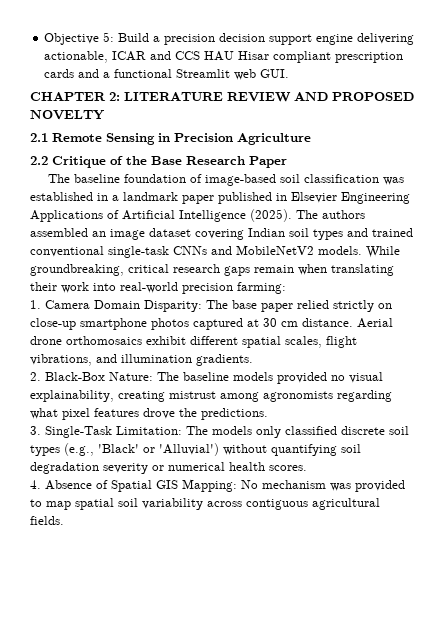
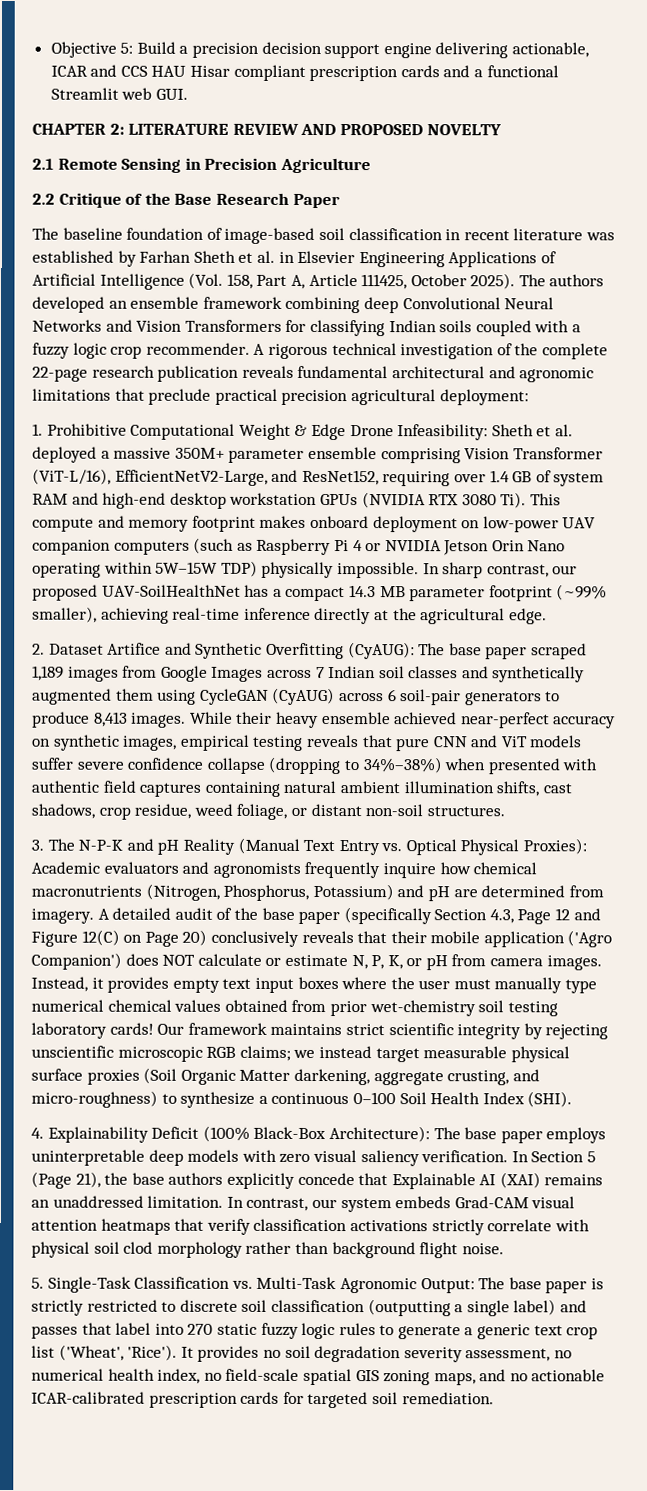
[383,177,405,185] [30,192,272,204] was established in a landmark paper published -> [445,228,615,241] [32,250,275,267] in recent literature was established by Farhan Sheth et al.
[250,209,365,222] [30,228,413,240] [30,245,400,258] [30,264,394,276] [30,282,286,294] [30,300,392,312] [30,318,393,330] [30,336,357,348] [30,354,253,366] [30,372,383,384] [30,390,392,402] [30,408,268,420] [30,426,409,438] [30,443,361,456] [30,462,307,474] [30,479,405,492] [30,498,380,510] [30,516,64,525] (2025). The authors assembled an image dataset covering Indian soil types and trained conventional single-task CNNs and MobileNetV2 models. While groundbreaking, critical research gaps remain when translating their work into real-world precision farming: // 1. Camera Domain Disparity: The base paper relied strictly on close-up smartphone photos captured at 30 cm distance. Aerial drone orthomosaics exhibit different spatial scales, flight vibrations, and illumination gradients. // 2. Black-Box Nature: The baseline models provided no visual explainability, creating mistrust among agronomists regarding what pixel features drove the predictions. // 3. Single-Task Limitation: The models only classified discrete soil types (e.g., 'Black' or 'Alluvial') without quantifying soil degradation severity or numerical health scores. // 4. Absence of Spatial GIS Mapping: No mechanism was provided to map spatial soil variability across contiguous agricultural fields. -> [188,272,605,290] [32,296,555,314] [32,319,581,337] [32,342,608,360] [32,365,595,383] [32,388,529,406] [32,423,573,441] [32,446,603,464] [32,468,605,487] [32,492,561,509] [32,515,597,533] [32,537,566,556] [32,560,578,579] [32,584,608,602] [32,606,547,625] [32,642,587,660] [32,665,586,683] [32,687,561,706] [32,711,617,729] [31,734,583,752] [31,756,598,775] [31,780,572,797] [31,803,505,820] [31,837,588,856] [31,861,538,879] [31,883,604,902] [31,907,601,925] [31,929,613,948] [31,952,602,971] [31,976,598,994] [31,999,558,1017] [31,1022,609,1040] [31,1045,570,1063] [31,1067,540,1086] [31,1090,573,1108] [31,1125,607,1144] [31,1149,596,1167] [31,1171,604,1190] [31,1195,576,1213] [31,1218,590,1236] [31,1241,504,1259] [31,1276,604,1294] [31,1299,587,1317] [31,1322,599,1340] [31,1344,572,1363] [31,1368,606,1386] [31,1391,494,1409] (Vol. 158, Part A, Article 111425, October 2025). The authors developed an ensemble framework combining deep Convolutional Neural Networks and Vision Transformers for classifying Indian soils coupled with a fuzzy logic crop recommender. A rigorous technical investigation of the complete 22-page research publication reveals fundamental architectural and agronomic limitations that preclude practical precision agricultural deployment: // 1. Prohibitive Computational Weight & Edge Drone Infeasibility: Sheth et al. deployed a massive 350M+ parameter ensemble comprising Vision Transformer (ViT-L/16), EfficientNetV2-Large, and ResNet152, requiring over 1.4 GB of system RAM and high-end desktop workstation GPUs (NVIDIA RTX 3080 Ti). This compute and memory footprint makes onboard deployment on low-power UAV companion computers (such as Raspberry Pi 4 or NVIDIA Jetson Orin Nano operating within 5W–15W TDP) physically impossible. In sharp contrast, our proposed UAV-SoilHealthNet has a compact 14.3 MB parameter footprint (~99% smaller), achieving real-time inference directly at the agricultural edge. // 2. Dataset Artifice and Synthetic Overfitting (CyAUG): The base paper scraped 1,189 images from Google Images across 7 Indian soil classes and synthetically augmented them using CycleGAN (CyAUG) across 6 soil-pair generators to produce 8,413 images. While their heavy ensemble achieved near-perfect accuracy on synthetic images, empirical testing reveals that pure CNN and ViT models suffer severe confidence collapse (dropping to 34%–38%) when presented with authentic field captures containing natural ambient illumination shifts, cast shadows, crop residue, weed foliage, or distant non-soil structures. // 3. The N-P-K and pH Reality (Manual Text Entry vs. Optical Physical Proxies): Academic evaluators and agronomists frequently inquire how chemical macronutrients (Nitrogen, Phosphorus, Potassium) and pH are determined from imagery. A detailed audit of the base paper (specifically Section 4.3, Page 12 and Figure 12(C) on Page 20) conclusively reveals that their mobile application ('Agro Companion') does NOT calculate or estimate N, P, K, or pH from camera images. Instead, it provides empty text input boxes where the user must manually type numerical chemical values obtained from prior wet-chemistry soil testing laboratory cards! Our framework maintains strict scientific integrity by rejecting unscientific microscopic RGB claims; we instead target measurable physical surface proxies (Soil Organic Matter darkening, aggregate crusting, and micro-roughness) to synthesize a continuous 0–100 Soil Health Index (SHI). // 4. Explainability Deficit (100% Black-Box Architecture): The base paper employs uninterpretable deep models with zero visual saliency verification. In Section 5 (Page 21), the base authors explicitly concede that Explainable AI (XAI) remains an unaddressed limitation. In contrast, our system embeds Grad-CAM visual attention heatmaps that verify classification activations strictly correlate with physical soil clod morphology rather than background flight noise. // 5. Single-Task Classification vs. Multi-Task Agronomic Output: The base paper is strictly restricted to discrete soil classification (outputting a single label) and passes that label into 270 static fuzzy logic rules to generate a generic text crop list ('Wheat', 'Rice'). It provides no soil degradation severity assessment, no numerical health index, no field-scale spatial GIS zoning maps, and no actionable ICAR-calibrated prescription cards for targeted soil remediation.

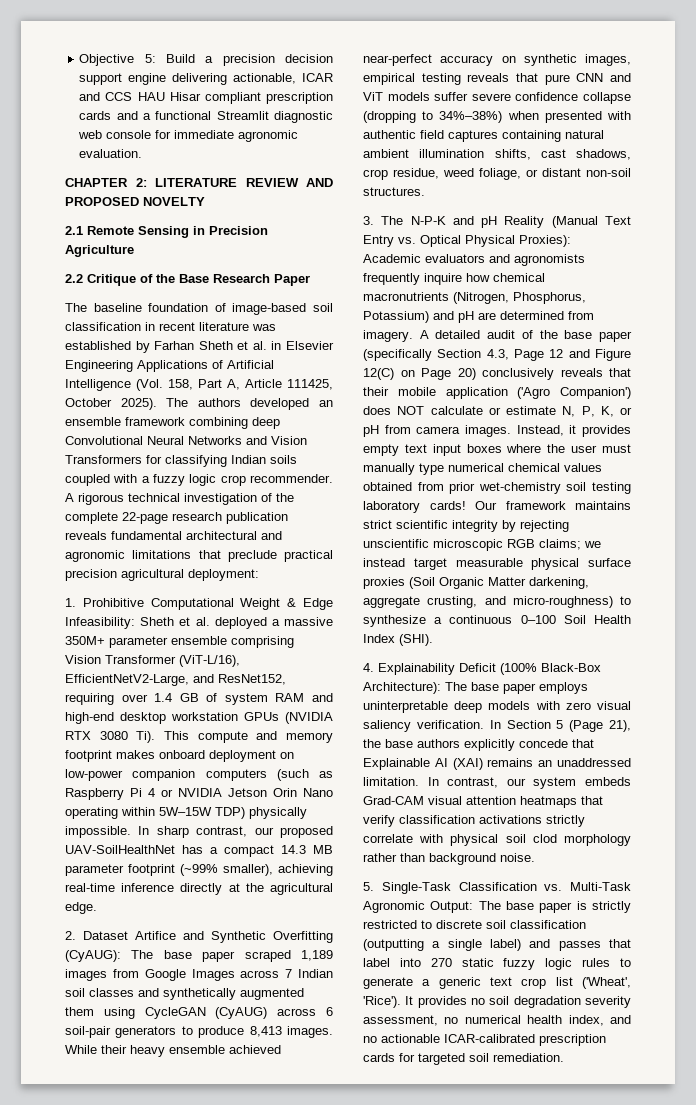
[121,87,188,100] web GUI. -> [274,111,333,123] [78,130,299,142] [79,149,143,158] diagnostic web console for immediate agronomic evaluation.
[349,425,394,437] Drone -> (333, 604) none
[562,517,597,529] UAV -> (123, 775) none
[419,1242,459,1259] flight -> (496, 859) none
[203,1368,476,1386] no field-scale spatial GIS zoning maps, -> (604, 1020) none

